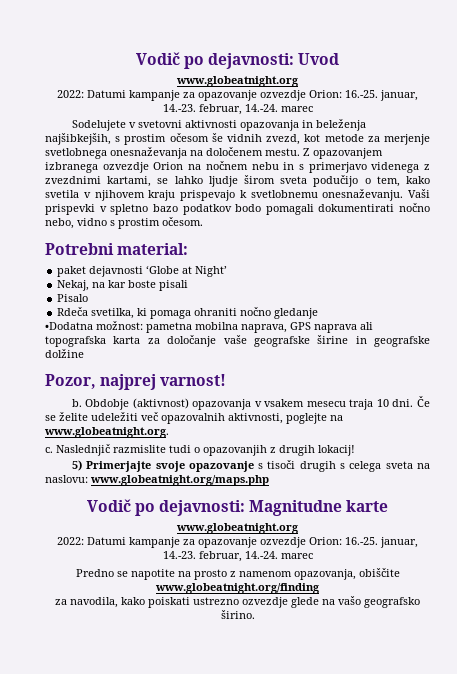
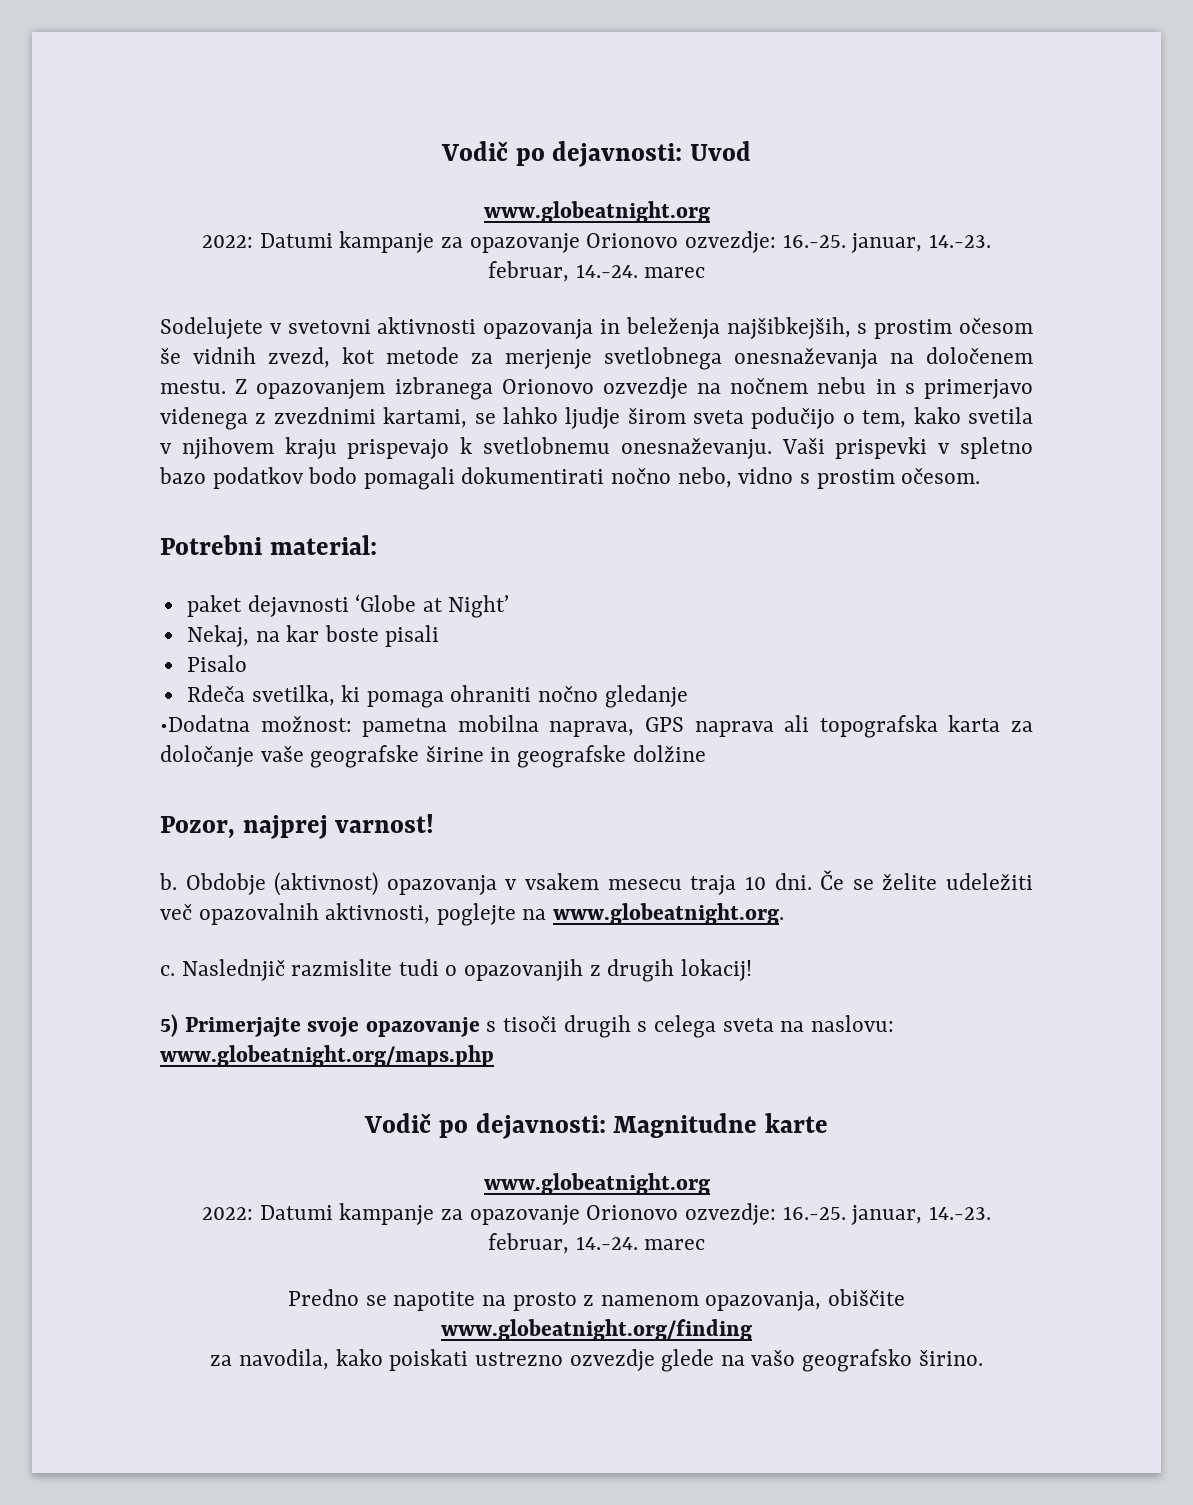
[260,90,342,101] ozvezdje Orion: -> [586,231,776,253] Orionovo ozvezdje:
[102,162,184,173] ozvezdje Orion -> [501,377,688,399] Orionovo ozvezdje
[260,537,342,548] ozvezdje Orion: -> [586,1203,776,1225] Orionovo ozvezdje:

